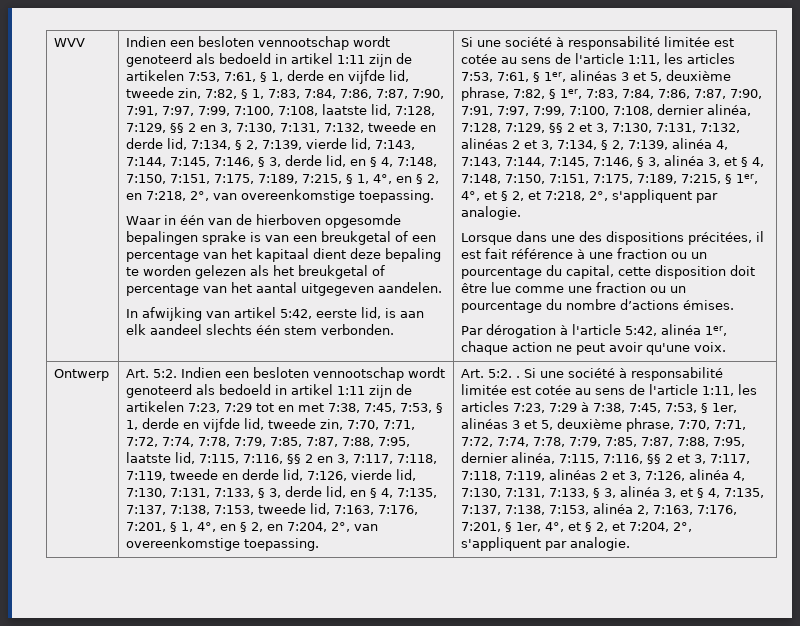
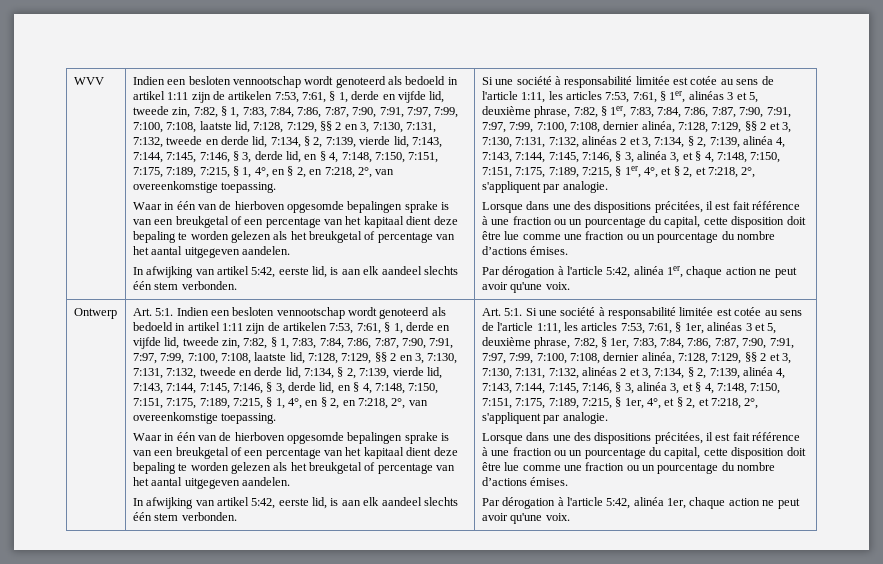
[153,369,178,378] 5:2. -> [155,308,174,316] 5:1.
[188,403,444,413] [126,418,416,432] [126,437,411,447] [126,452,438,464] [126,469,417,481] [126,486,438,498] [126,503,419,515] [126,522,379,532] [126,537,320,551] [461,369,521,378] 7:23, 7:29 tot en met 7:38, 7:45, 7:53, § 1, derde en vijfde lid, tweede zin, 7:70, 7:71, 7:72, 7:74, 7:78, 7:79, 7:85, 7:87, 7:88, 7:95, laatste lid, 7:115, 7:116, §§ 2 en 3, 7:117, 7:118, 7:119, tweede en derde lid, 7:126, vierde lid, 7:130, 7:131, 7:133, § 3, derde lid, en § 4, 7:135, 7:137, 7:138, 7:153, tweede lid, 7:163, 7:176, 7:201, § 1, 4°, en § 2, en 7:204, 2°, van overeenkomstige toepassing. | Art. 5:2. . -> [329,322,451,334] [132,337,454,349] [132,352,458,364] [132,367,442,379] [132,382,439,394] [132,397,428,409] [132,412,277,424] [132,432,450,444] [132,447,458,459] [132,462,456,474] [132,477,290,489] [132,497,458,509] [132,512,237,521] [481,308,523,316] 7:53, 7:61, § 1, derde en vijfde lid, tweede zin, 7:82, § 1, 7:83, 7:84, 7:86, 7:87, 7:90, 7:91, 7:97, 7:99, 7:100, 7:108, laatste lid, 7:128, 7:129, §§ 2 en 3, 7:130, 7:131, 7:132, tweede en derde lid, 7:134, § 2, 7:139, vierde lid, 7:143, 7:144, 7:145, 7:146, § 3, derde lid, en § 4, 7:148, 7:150, 7:151, 7:175, 7:189, 7:215, § 1, 4°, en § 2, en 7:218, 2°, van overeenkomstige toepassing. // Waar in één van de hierboven opgesomde bepalingen sprake is van een breukgetal of een percentage van het kapitaal dient deze bepaling te worden gelezen als het breukgetal of percentage van het aantal uitgegeven aandelen. // In afwijking van artikel 5:42, eerste lid, is aan elk aandeel slechts één stem verbonden. | Art. 5:1.
[513,402,738,413] [461,418,747,432] [461,437,746,447] [461,452,751,464] [461,469,746,481] [461,486,765,498] [461,503,738,515] [461,522,693,532] [461,537,631,551] 7:23, 7:29 à 7:38, 7:45, 7:53, § 1er, alinéas 3 et 5, deuxième phrase, 7:70, 7:71, 7:72, 7:74, 7:78, 7:79, 7:85, 7:87, 7:88, 7:95, dernier alinéa, 7:115, 7:116, §§ 2 et 3, 7:117, 7:118, 7:119, alinéas 2 et 3, 7:126, alinéa 4, 7:130, 7:131, 7:133, § 3, alinéa 3, et § 4, 7:135, 7:137, 7:138, 7:153, alinéa 2, 7:163, 7:176, 7:201, § 1er, 4°, et § 2, et 7:204, 2°, s'appliquent par analogie. -> [620,322,777,334] [481,337,794,349] [481,352,791,364] [481,367,786,379] [481,382,781,394] [481,397,759,409] [481,412,608,424] [481,432,801,444] [481,447,806,459] [481,462,776,474] [481,477,569,486] [481,497,800,509] [481,513,570,524] 7:53, 7:61, § 1er, alinéas 3 et 5, deuxième phrase, 7:82, § 1er, 7:83, 7:84, 7:86, 7:87, 7:90, 7:91, 7:97, 7:99, 7:100, 7:108, dernier alinéa, 7:128, 7:129, §§ 2 et 3, 7:130, 7:131, 7:132, alinéas 2 et 3, 7:134, § 2, 7:139, alinéa 4, 7:143, 7:144, 7:145, 7:146, § 3, alinéa 3, et § 4, 7:148, 7:150, 7:151, 7:175, 7:189, 7:215, § 1er, 4°, et § 2, et 7:218, 2°, s'appliquent par analogie. // Lorsque dans une des dispositions précitées, il est fait référence à une fraction ou un pourcentage du capital, cette disposition doit être lue comme une fraction ou un pourcentage du nombre d’actions émises. // Par dérogation à l'article 5:42, alinéa 1er, chaque action ne peut avoir qu'une voix.

